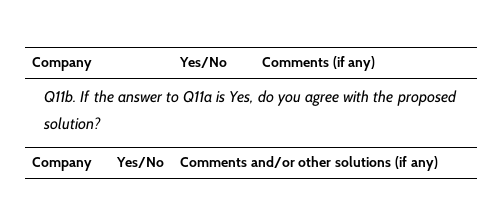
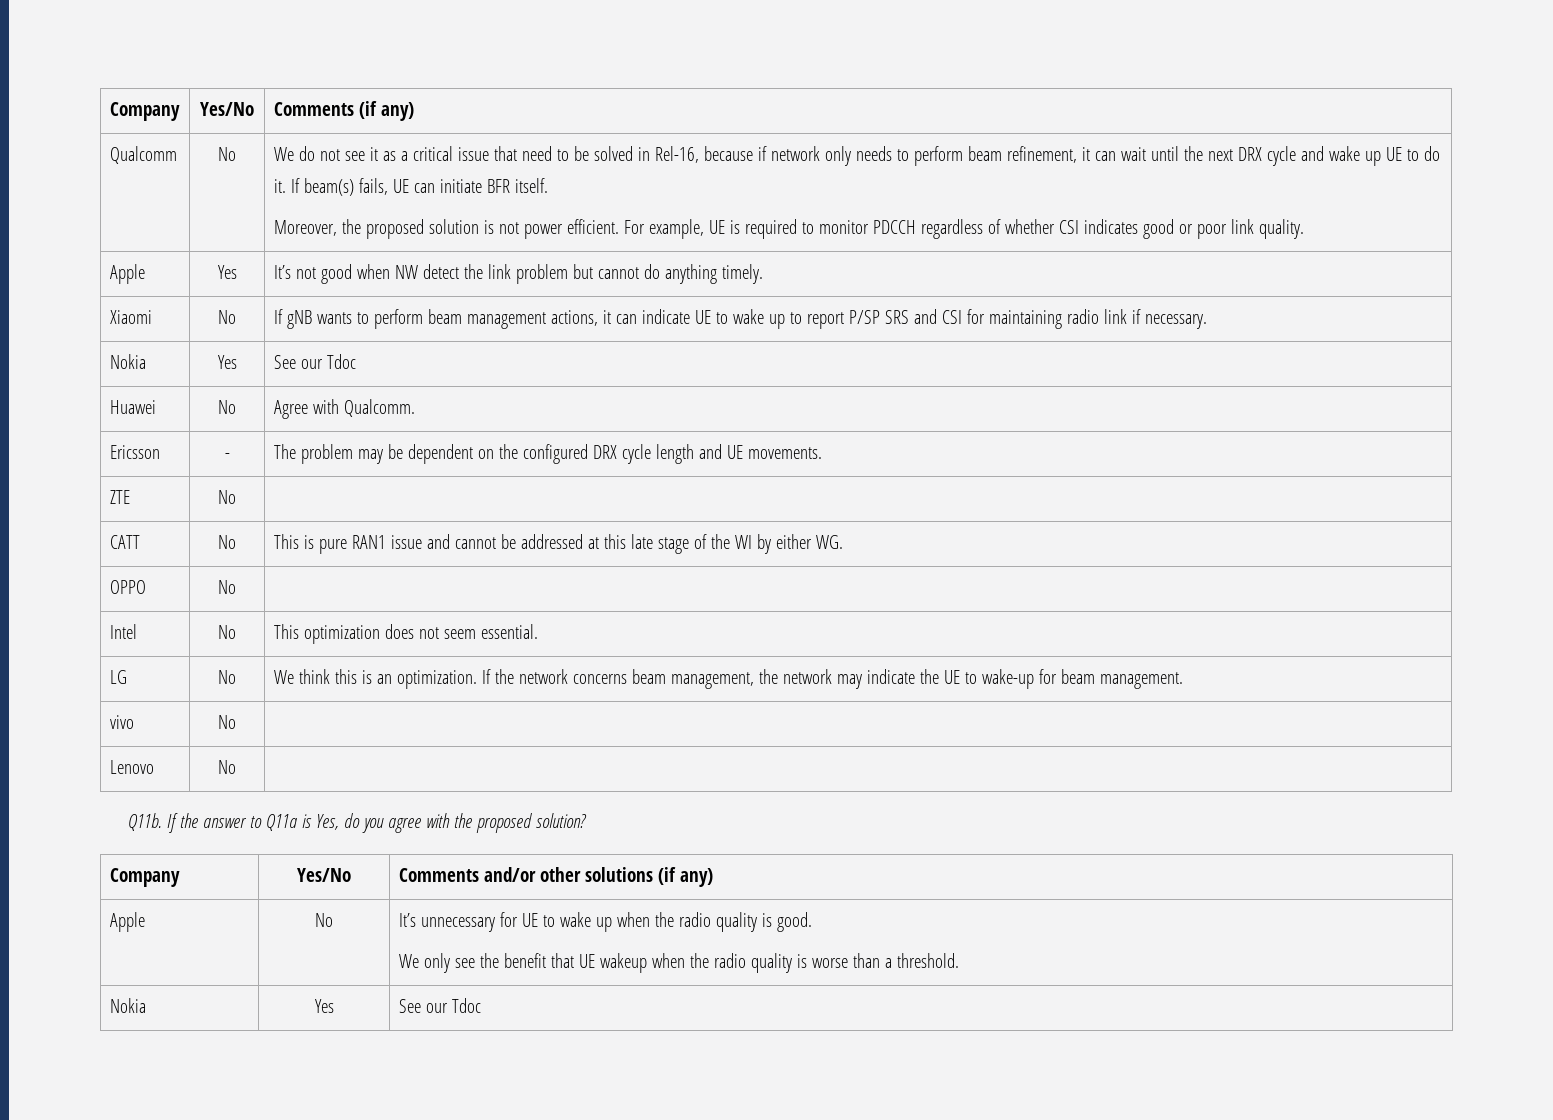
(376, 63) none -> [109,146,177,164] [218,147,236,161] [273,146,1440,166] [273,178,548,196] [273,219,1304,239] [109,264,145,284] [217,265,237,279] [273,264,763,284] [109,310,152,324] [218,310,236,324] [273,309,1207,329] [109,354,146,369] [217,355,237,369] [273,354,356,369] [109,400,156,414] [218,400,236,414] [273,399,415,419] [109,445,160,459] [224,453,230,459] [273,444,822,464] [109,490,130,504] [218,490,236,504] [109,535,140,549] [218,535,236,549] [273,534,843,554] [109,580,146,594] [218,580,236,594] [109,624,137,639] [218,625,236,639] [273,624,538,644] [109,670,127,684] [218,670,236,684] [273,669,1183,689] [109,715,134,729] [218,715,236,729] [109,760,154,774] [218,760,236,774] // Qualcomm | No | We do not see it as a critical issue that need to be solved in Rel-16, because if network only needs to perform beam refinement, it can wait until the next DRX cycle and wake up UE to do it. If beam(s) fails, UE can initiate BFR itself. // Moreover, the proposed solution is not power efficient. For example, UE is required to monitor PDCCH regardless of whether CSI indicates good or poor link quality. // Apple | Yes | It’s not good when NW detect the link problem but cannot do anything timely. // Xiaomi | No | If gNB wants to perform beam management actions, it can indicate UE to wake up to report P/SP SRS and CSI for maintaining radio link if necessary. // Nokia | Yes | See our Tdoc // Huawei | No | Agree with Qualcomm. // Ericsson | - | The problem may be dependent on the configured DRX cycle length and UE movements. // ZTE | No | // CATT | No | This is pure RAN1 issue and cannot be addressed at this late stage of the WI by either WG. // OPPO | No | // Intel | No | This optimization does not seem essential. // LG | No | We think this is an optimization. If the network concerns beam management, the network may indicate the UE to wake-up for beam management. // vivo | No | // Lenovo | No |
(438, 163) none -> [109,912,145,932] [315,913,333,927] [398,912,812,932] [398,953,959,973] [109,998,146,1013] [314,999,334,1013] [398,998,481,1013] // Apple | No | It’s unnecessary for UE to wake up when the radio quality is good. // We only see the benefit that UE wakeup when the radio quality is worse than a threshold. // Nokia | Yes | See our Tdoc

